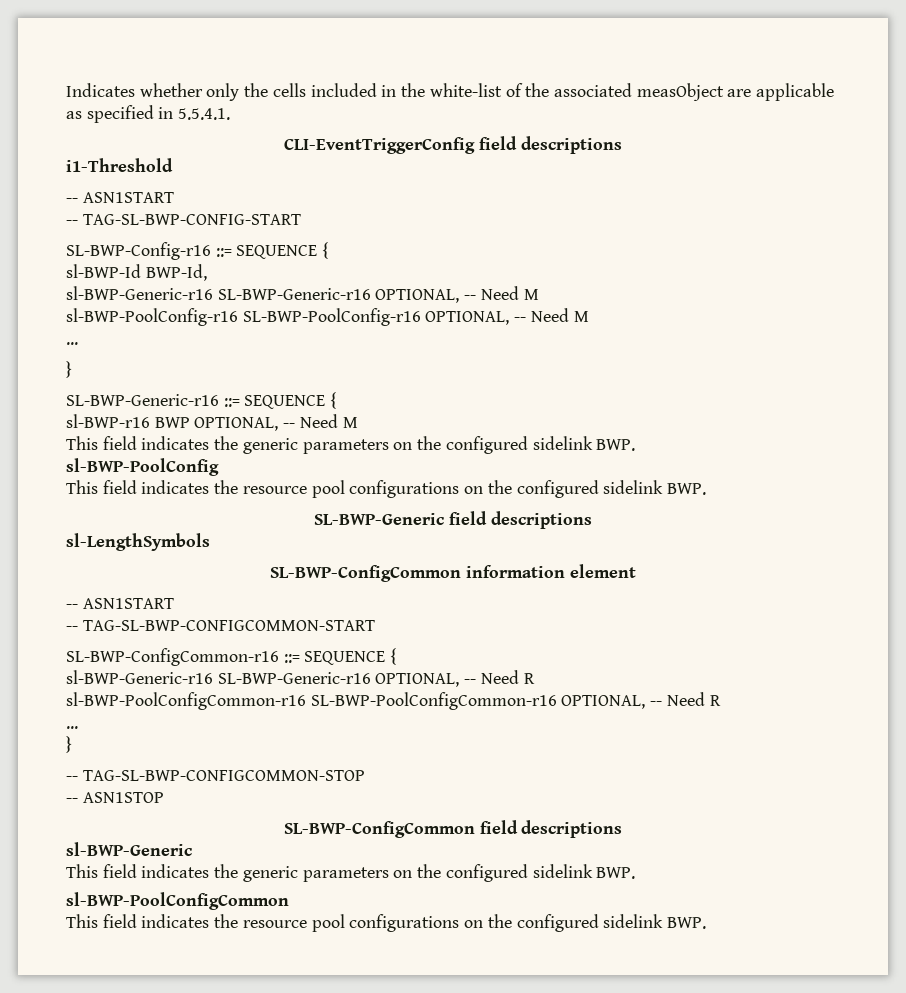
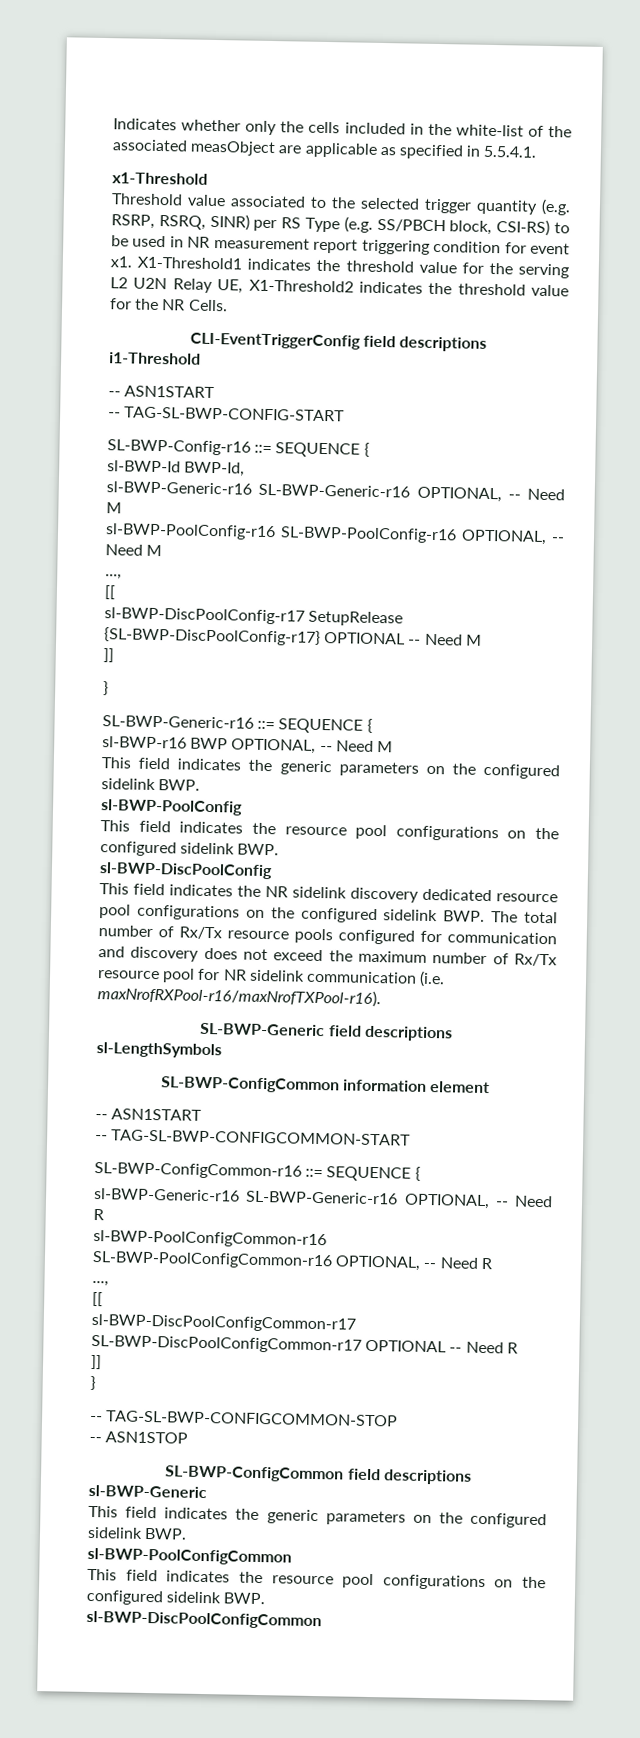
(231, 114) none -> [112,172,208,185] [111,193,571,216] [111,213,571,237] [111,235,570,255] [110,256,569,279] [110,277,569,297] [110,298,228,312] // x1-Threshold // Threshold value associated to the selected trigger quantity (e.g. RSRP, RSRQ, SINR) per RS Type (e.g. SS/PBCH block, CSI-RS) to be used in NR measurement report triggering condition for event x1. X1-Threshold1 indicates the threshold value for the serving L2 U2N Relay UE, X1-Threshold2 indicates the threshold value for the NR Cells.
[66,342,78,345] ... -> [105,574,122,580] [104,585,116,600] [104,607,404,627] [104,627,482,646] [103,648,114,663] ..., // [[ // sl-BWP-DiscPoolConfig-r17 SetupRelease {SL-BWP-DiscPoolConfig-r17} OPTIONAL -- Need M // ]]
(706, 489) none -> [99,862,273,880] [99,883,558,903] [99,904,558,924] [98,925,557,945] [98,946,557,967] [98,968,446,988] [97,986,381,1008] // sl-BWP-DiscPoolConfig // This field indicates the NR sidelink discovery dedicated resource pool configurations on the configured sidelink BWP. The total number of Rx/Tx resource pools configured for communication and discovery does not exceed the maximum number of Rx/Tx resource pool for NR sidelink communication (i.e. maxNrofRXPool-r16/maxNrofTXPool-r16).
[66,726,78,729] ... -> [92,1280,109,1287] [92,1291,103,1307] [91,1313,356,1333] [91,1334,518,1354] [90,1354,102,1370] ..., // [[ // sl-BWP-DiscPoolConfigCommon-r17 SL-BWP-DiscPoolConfigCommon-r17 OPTIONAL -- Need R // ]]
(706, 923) none -> [86,1610,322,1630] // sl-BWP-DiscPoolConfigCommon

